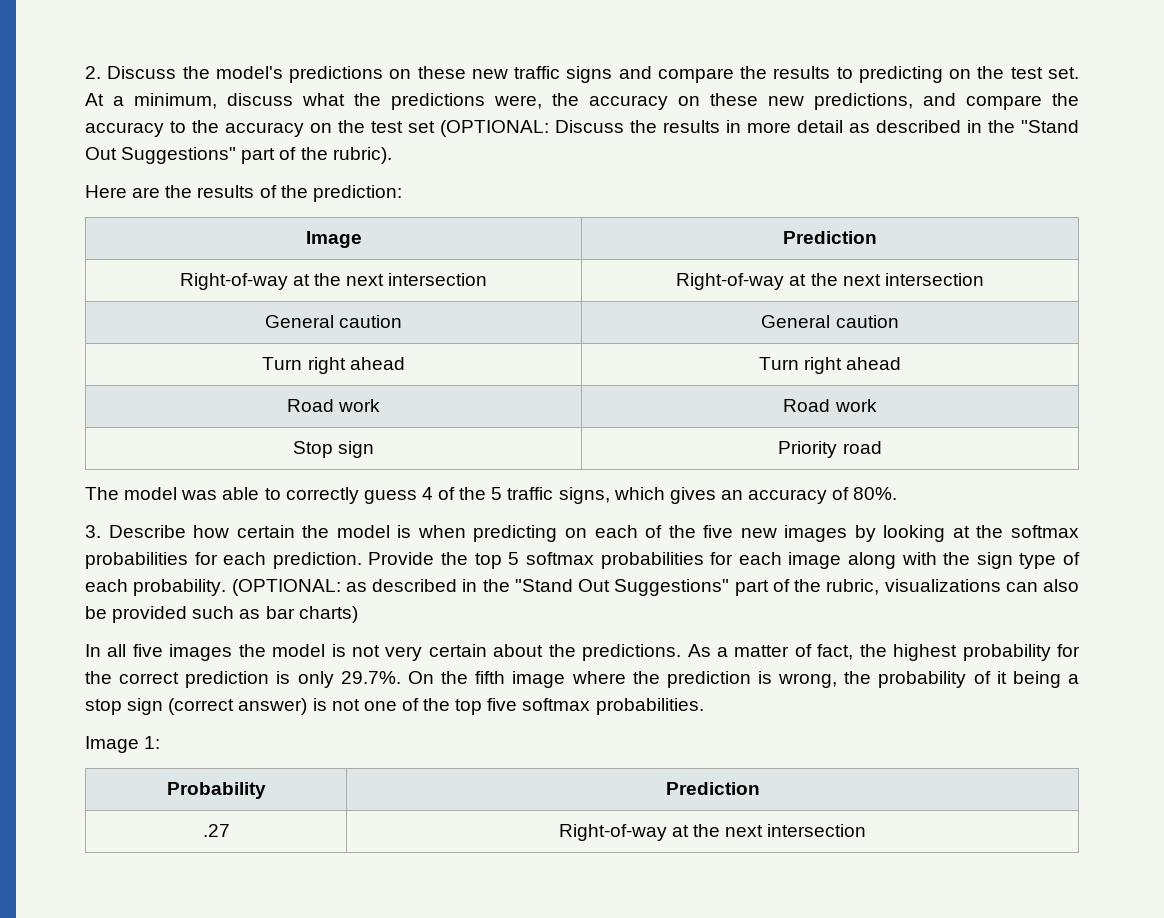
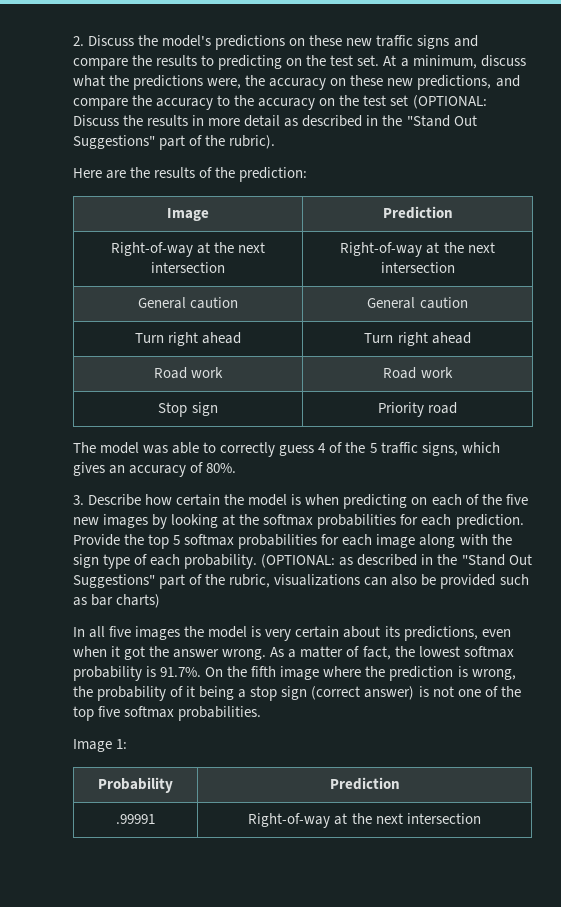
[352,645,380,657] not -> (262, 631) none
[548,644,682,661] the predictions. -> [384,626,511,641] [73,646,267,660] its predictions, even when it got the answer wrong.
[893,644,1081,661] [85,671,401,688] highest probability for the correct prediction is only 29.7%. -> [418,646,514,658] [73,666,202,681] lowest softmax probability is 91.7%.
[202,824,230,837] .27 -> [116,814,155,824] .99991

